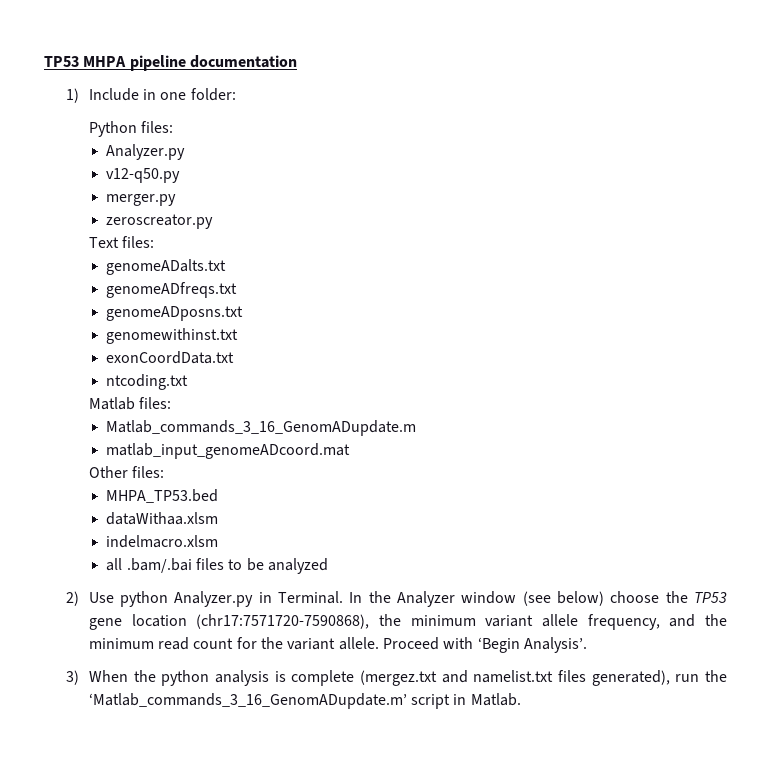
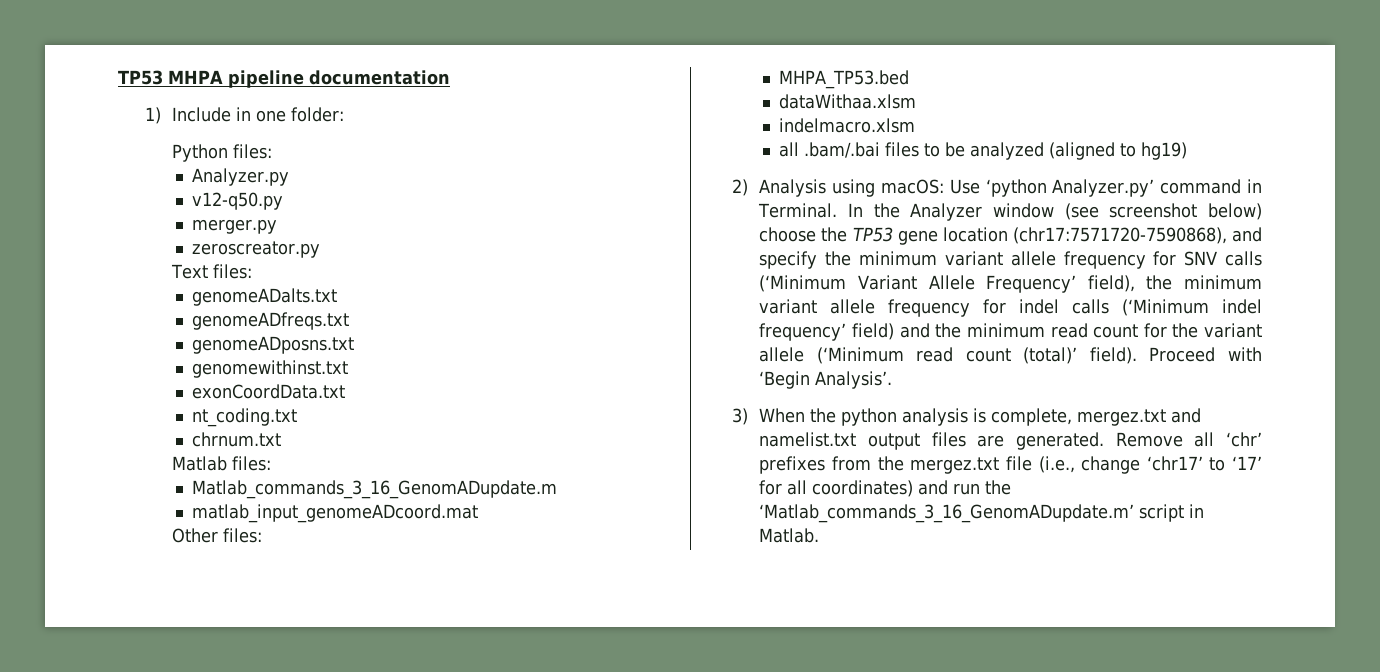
[106,374,189,390] ntcoding.txt -> [192,408,298,427] [192,432,282,447] nt_coding.txt // chrnum.txt
[66,591,254,607] // 2) Use python Analyzer.py -> [1049,142,1188,160] [732,179,1242,197] (aligned to hg19) // 2) Analysis using macOS: Use ‘python Analyzer.py’ command
(551, 598) none -> [1109,203,1198,218] screenshot
[378,614,660,630] the minimum variant allele frequency, -> [1232,227,1262,242] [759,251,1262,269] [759,275,1262,293] [759,299,1262,317] [759,323,895,341] and specify the minimum variant allele frequency for SNV calls (‘Minimum Variant Allele Frequency’ field), the minimum variant allele frequency for indel calls (‘Minimum indel frequency’ field)
[338,637,379,650] allele. -> [759,347,1137,364] allele (‘Minimum read count (total)’ field).
[291,670,670,686] complete (mergez.txt and namelist.txt files generated), -> [991,408,1202,426] [759,432,1262,450] [759,456,1262,474] [759,480,949,497] complete, mergez.txt and namelist.txt output files are generated. Remove all ‘chr’ prefixes from the mergez.txt file (i.e., change ‘chr17’ to ‘17’ for all coordinates) and

